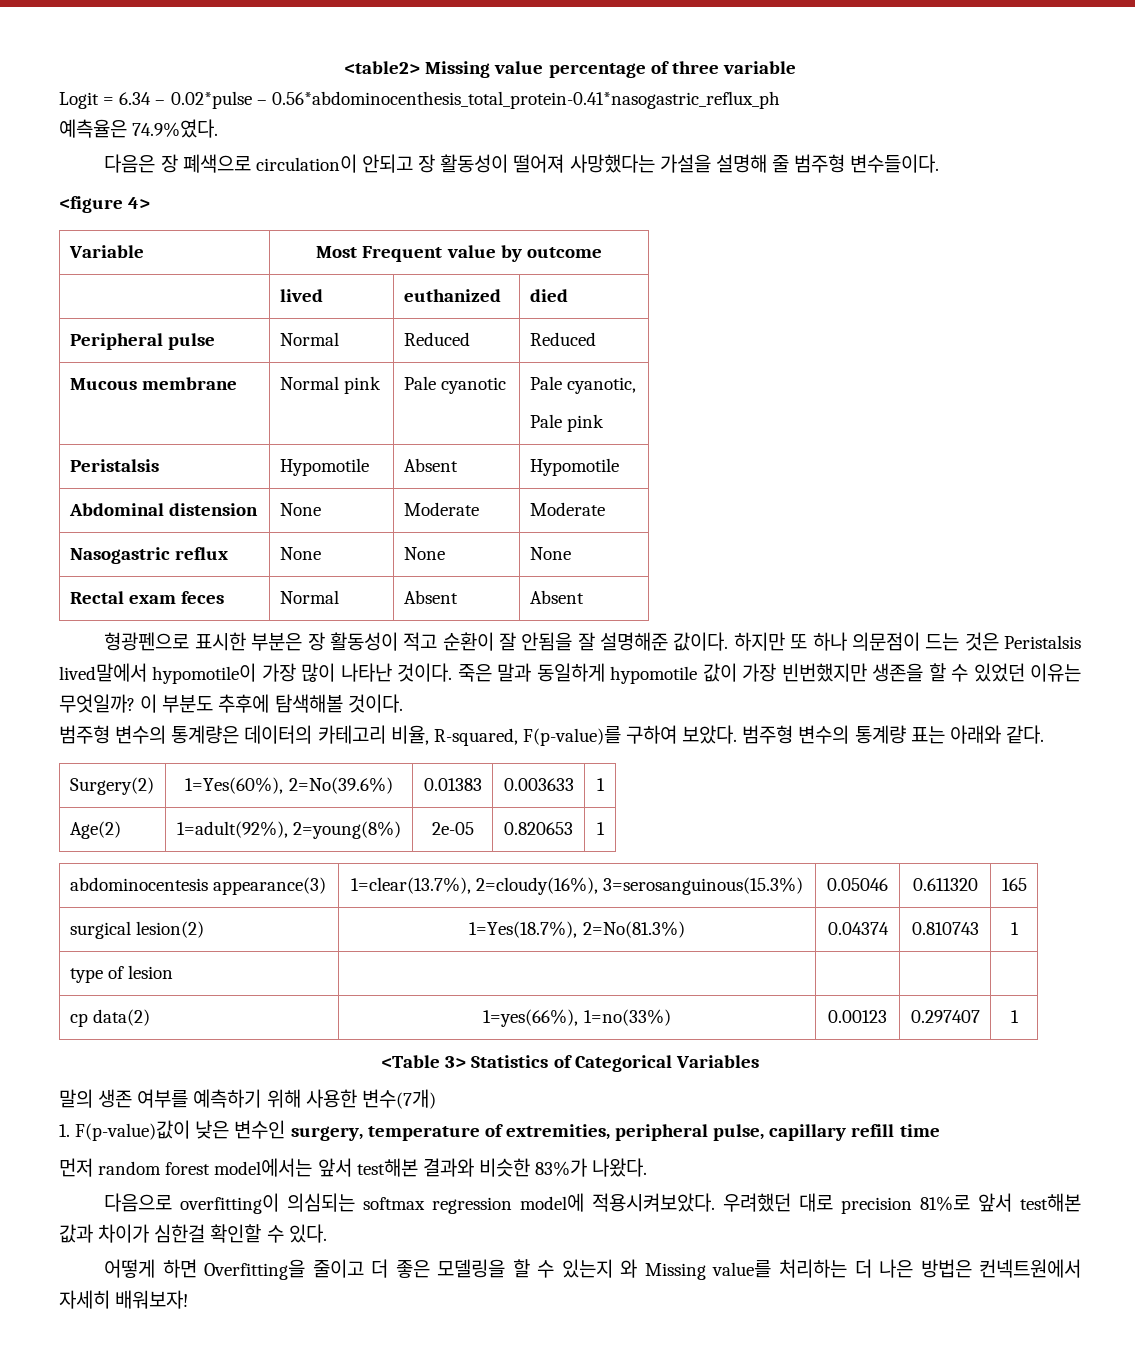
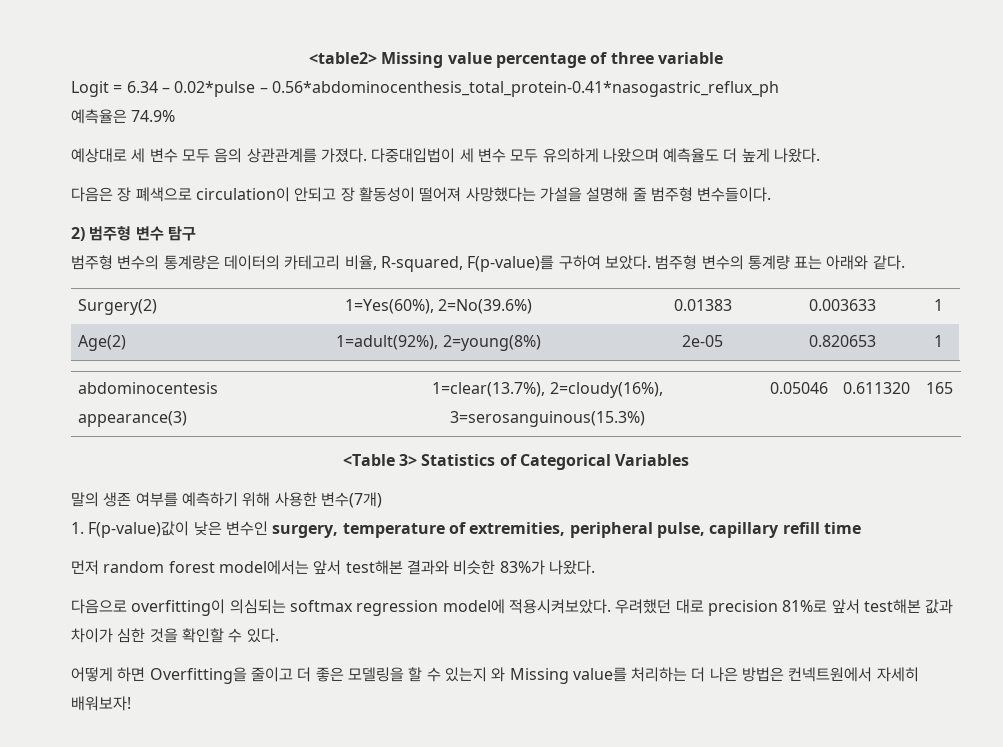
[132,119,219,138] 74.9%였다. -> [131,110,176,122] [71,148,821,163] 74.9% // 예상대로 세 변수 모두 음의 상관관계를 가졌다. 다중대입법이 세 변수 모두 유의하게 나왔으며 예측율도 더 높게 나왔다.
[59,196,151,213] [68,245,144,258] [316,245,602,262] [279,289,323,302] [403,289,501,302] [529,289,568,302] [69,333,215,350] [279,332,339,346] [403,332,470,346] [529,332,596,346] [69,377,237,390] [279,376,381,394] [403,376,506,394] [529,376,636,394] [529,414,604,432] [69,459,159,472] [279,458,369,476] [403,458,458,472] [529,458,619,476] [68,503,258,516] [279,503,321,516] [403,502,479,516] [529,502,605,516] [69,547,228,564] [279,547,321,560] [403,547,445,560] [529,547,571,560] [69,591,224,604] [279,590,339,604] [403,590,458,604] [529,590,584,604] [104,632,1081,651] [59,663,1082,684] [59,694,403,713] <figure 4> // Variable | Most Frequent value by outcome // | lived | euthanized | died // Peripheral pulse | Normal | Reduced | Reduced // Mucous membrane | Normal pink | Pale cyanotic | Pale cyanotic, // Pale pink // Peristalsis | Hypomotile | Absent | Hypomotile // Abdominal distension | None | Moderate | Moderate // Nasogastric reflux | None | None | None // Rectal exam feces | Normal | Absent | Absent // 형광펜으로 표시한 부분은 장 활동성이 적고 순환이 잘 안됨을 잘 설명해준 값이다. 하지만 또 하나 의문점이 드는 것은 Peristalsis lived말에서 hypomotile이 가장 많이 나타난 것이다. 죽은 말과 동일하게 hypomotile 값이 가장 빈번했지만 생존을 할 수 있었던 이유는 무엇일까? 이 부분도 추후에 탐색해볼 것이다. -> [71,226,196,241] 2) 범주형 변수 탐구
[69,921,204,939] [469,921,685,938] [827,922,889,935] [911,922,979,935] [1010,922,1019,935] [69,965,173,983] [69,1009,150,1027] [483,1009,671,1027] [828,1010,887,1023] [910,1010,980,1023] [1010,1010,1019,1023] // surgical lesion(2) | 1=Yes(18.7%), 2=No(81.3%) | 0.04374 | 0.810743 | 1 // type of lesion | | | | // cp data(2) | 1=yes(66%), 1=no(33%) | 0.00123 | 0.297407 | 1 -> (953, 388) none
[154,1224,206,1243] 심한걸 -> [117,628,178,643] 심한 것을

